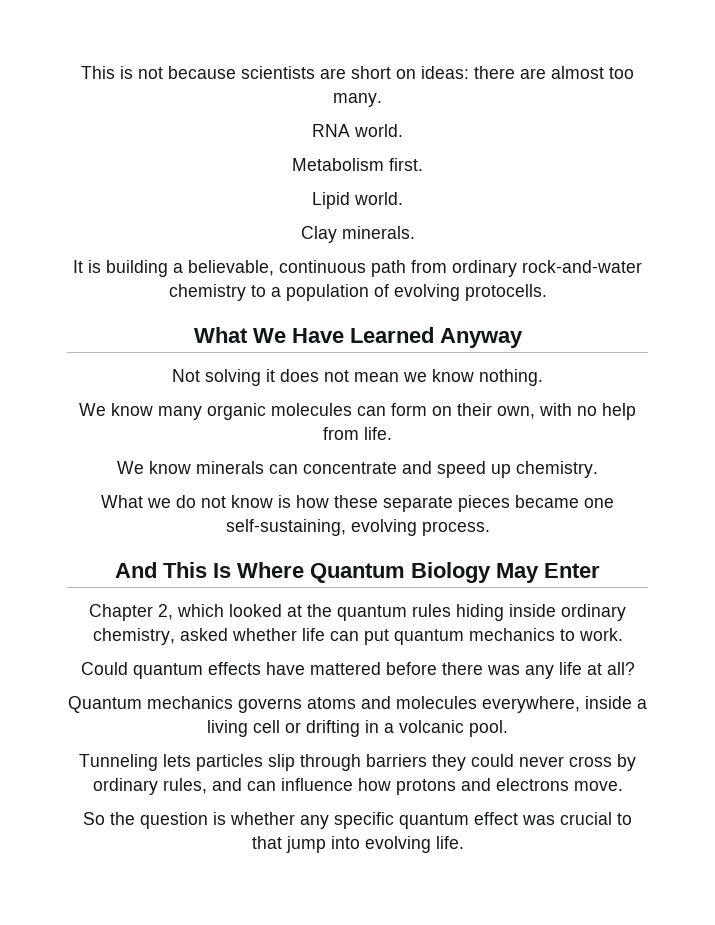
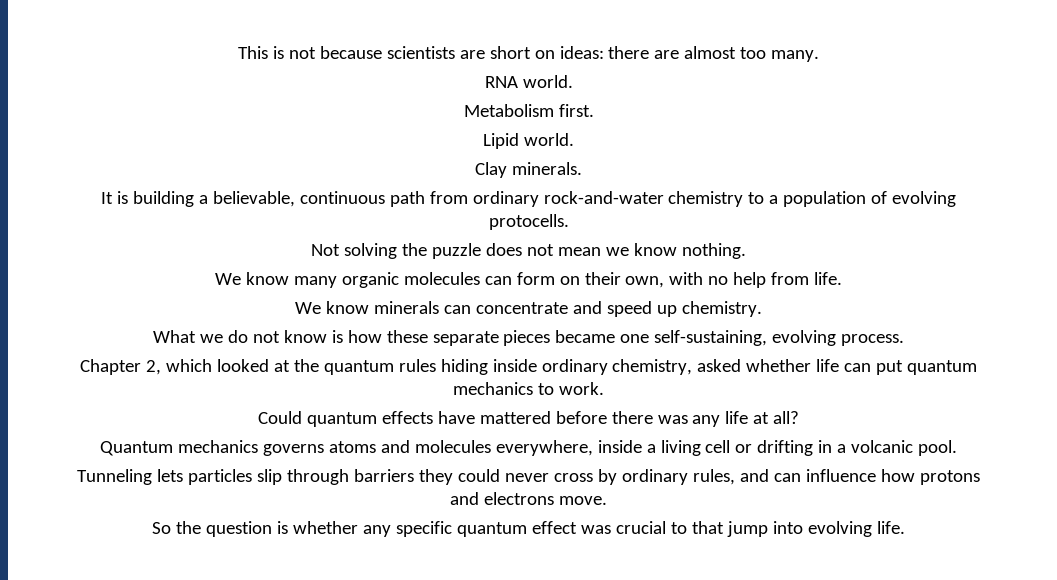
[193,327,523,348] // What We Have Learned Anyway -> (569, 222) none
[266,369,275,382] it -> [402,243,482,259] the puzzle
[115,562,600,583] // And This Is Where Quantum Biology May Enter -> (905, 340) none

